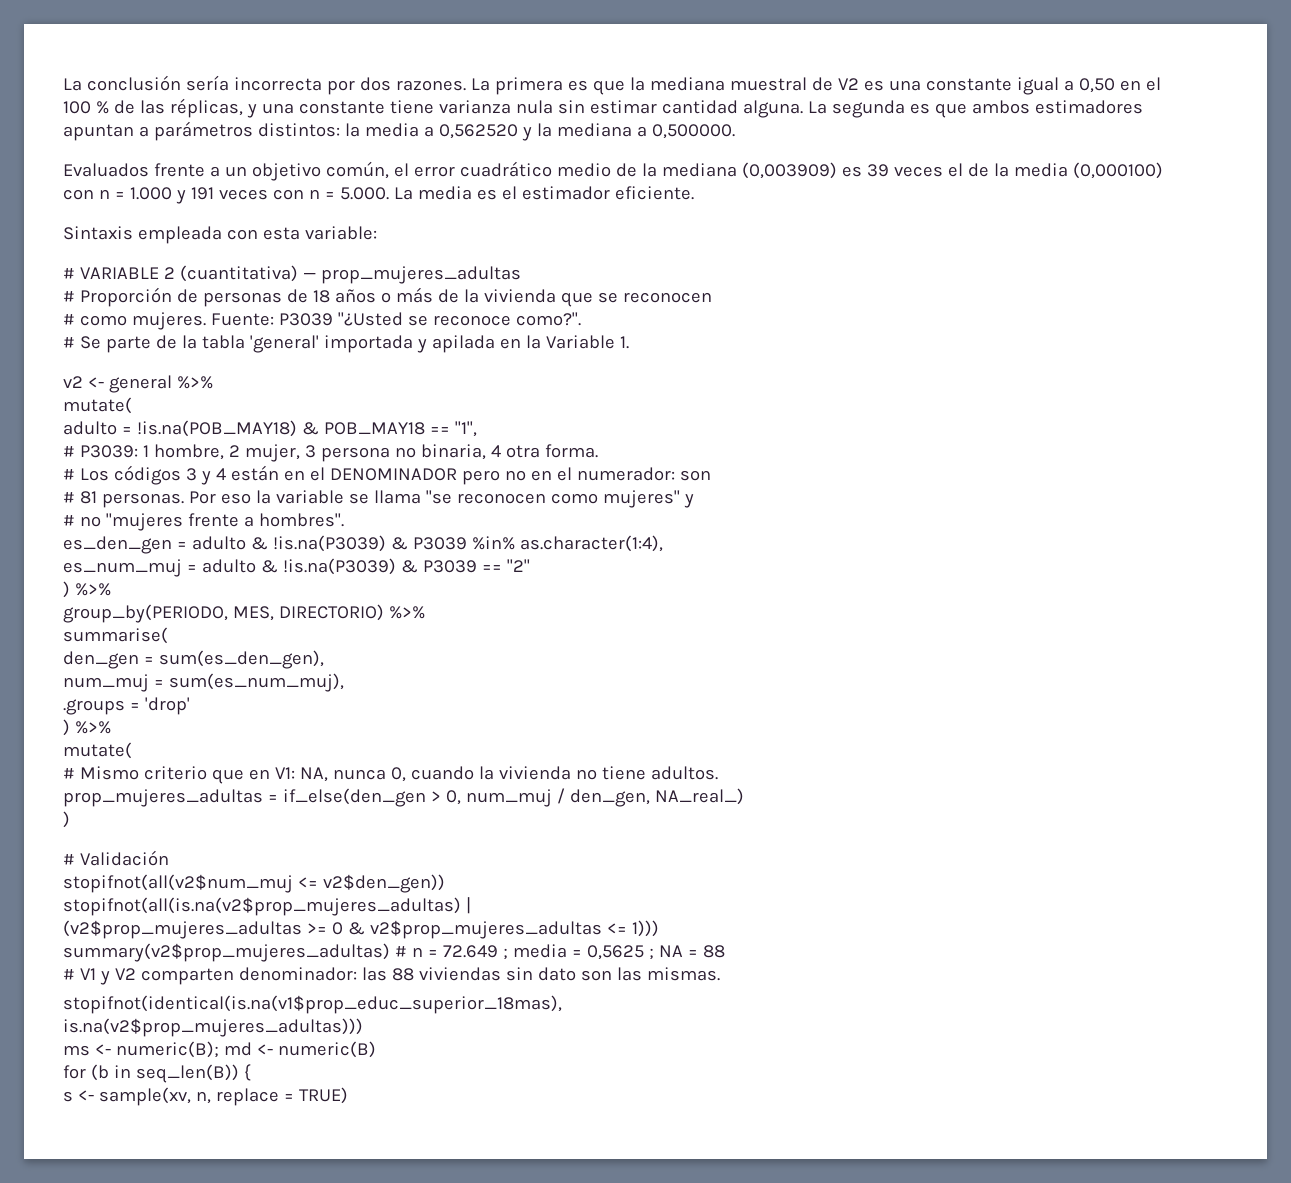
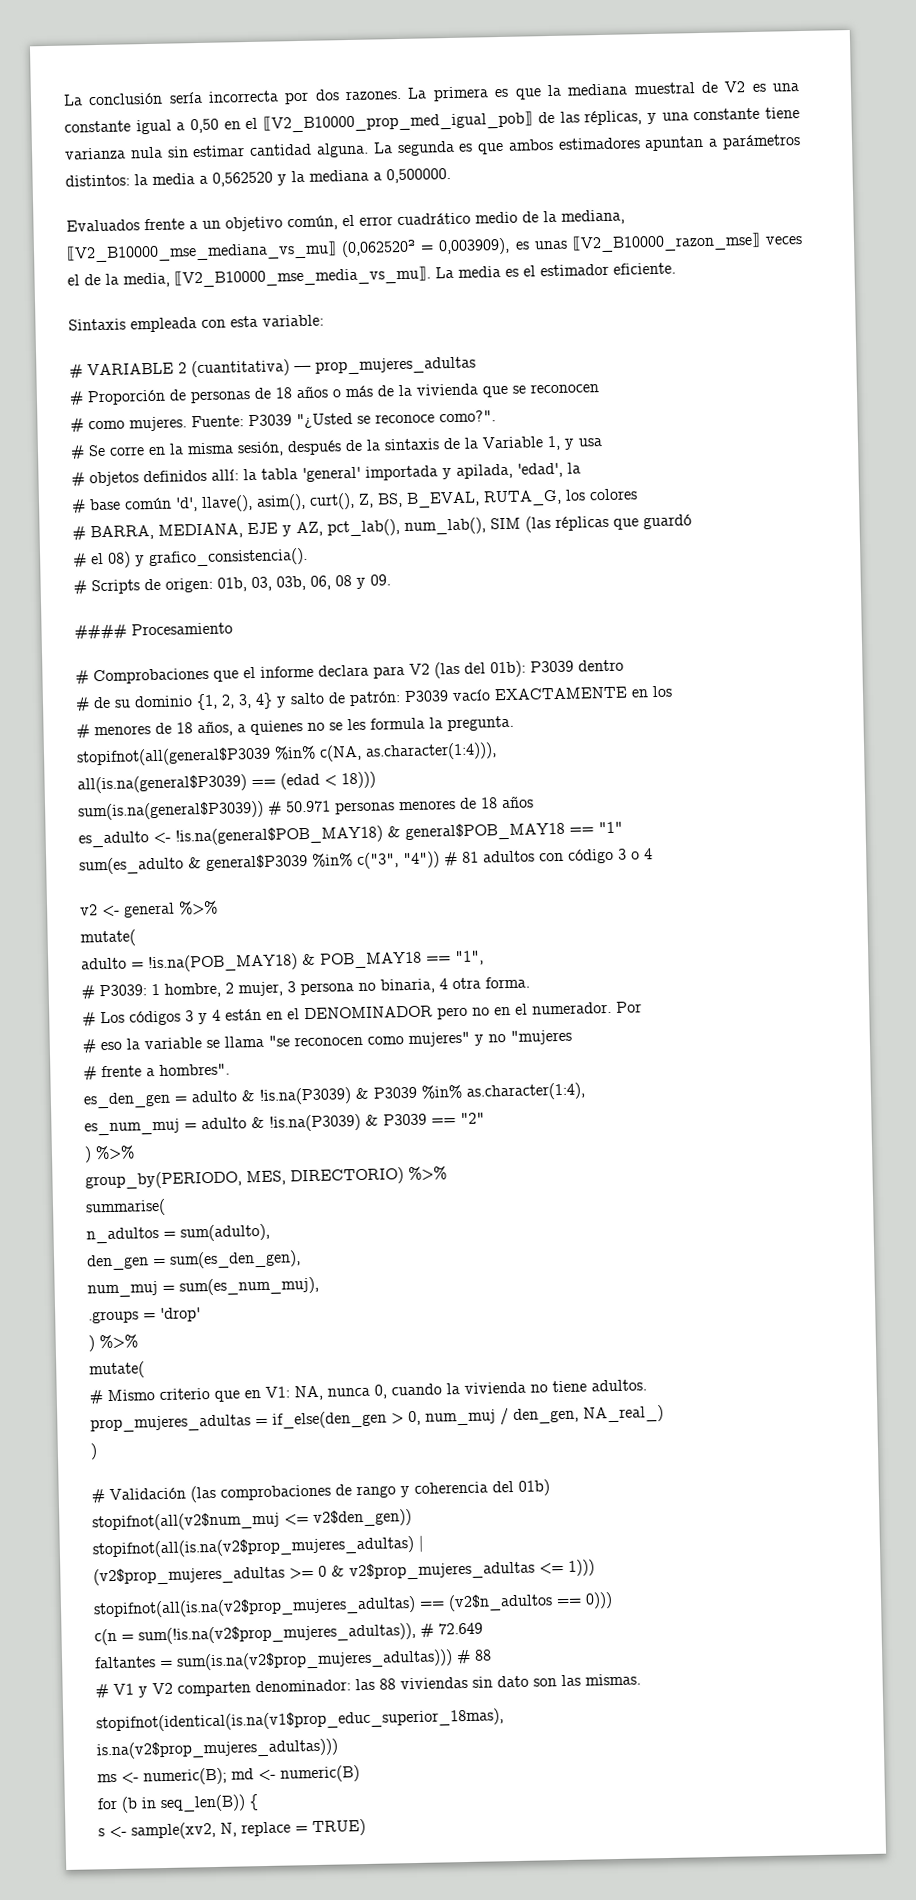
[63,101,109,114] 100 % -> [263,110,534,133] ⟦V2_B10000_prop_med_igual_pob⟧
[661,162,1163,179] [63,187,389,204] mediana (0,003909) es 39 veces el de la media (0,000100) con n = 1.000 y 191 veces con n = 5.000. -> [561,209,625,225] [66,231,804,263] [67,265,431,288] mediana, ⟦V2_B10000_mse_mediana_vs_mu⟧ (0,062520² = 0,003909), es unas ⟦V2_B10000_razon_mse⟧ veces el de la media, ⟦V2_B10000_mse_media_vs_mu⟧.
[105,335,629,353] parte de la tabla 'general' importada y apilada en la Variable 1. -> [109,435,603,457] [71,462,581,487] [71,488,638,514] [72,514,692,541] [73,547,308,568] [73,574,391,595] [74,622,233,640] [75,659,624,685] [75,685,673,712] [76,715,514,739] [76,742,497,767] [77,771,376,794] [78,795,534,821] [78,821,623,848] [79,848,653,875] corre en la misma sesión, después de la sintaxis de la Variable 1, y usa // # objetos definidos allí: la tabla 'general' importada y apilada, 'edad', la // # base común 'd', llave(), asim(), curt(), Z, BS, B_EVAL, RUTA_G, los colores // # BARRA, MEDIANA, EJE y AZ, pct_lab(), num_lab(), SIM (las réplicas que guardó // # el 08) y grafico_consistencia(). // # Scripts de origen: 01b, 03, 03b, 06, 08 y 09. // #### Procesamiento // # Comprobaciones que el informe declara para V2 (las del 01b): P3039 dentro // # de su dominio {1, 2, 3, 4} y salto de patrón: P3039 vacío EXACTAMENTE en los // # menores de 18 años, a quienes no se les formula la pregunta. // stopifnot(all(general$P3039 %in% c(NA, as.character(1:4))), // all(is.na(general$P3039) == (edad < 18))) // sum(is.na(general$P3039)) # 50.971 personas menores de 18 años // es_adulto <- !is.na(general$POB_MAY18) & general$POB_MAY18 == "1" // sum(es_adulto & general$P3039 %in% c("3", "4")) # 81 adultos con código 3 o 4
[576,467,711,481] [63,491,216,508] numerador: son // # 81 personas. Por -> [532,1001,642,1015] [82,1039,96,1054] numerador. Por // #
[63,513,183,531] // # no "mujeres -> [488,1029,572,1045] [83,1066,97,1081] no "mujeres // #
(168, 635) none -> [86,1223,270,1244] // n_adultos = sum(adulto),
(169, 858) none -> [190,1479,550,1503] (las comprobaciones de rango y coherencia del 01b)
[63,943,698,962] summary(v2$prop_mujeres_adultas) # n = 72.649 ; media = 0,5625 ; NA = -> [93,1592,613,1619] [94,1622,483,1646] [95,1649,471,1671] stopifnot(all(is.na(v2$prop_mujeres_adultas) == (v2$n_adultos == 0))) // c(n = sum(!is.na(v2$prop_mujeres_adultas)), # 72.649 // faltantes = sum(is.na(v2$prop_mujeres_adultas))) #
[98,1087,211,1106] sample(xv, n, -> [131,1822,237,1840] sample(xv2, N,

